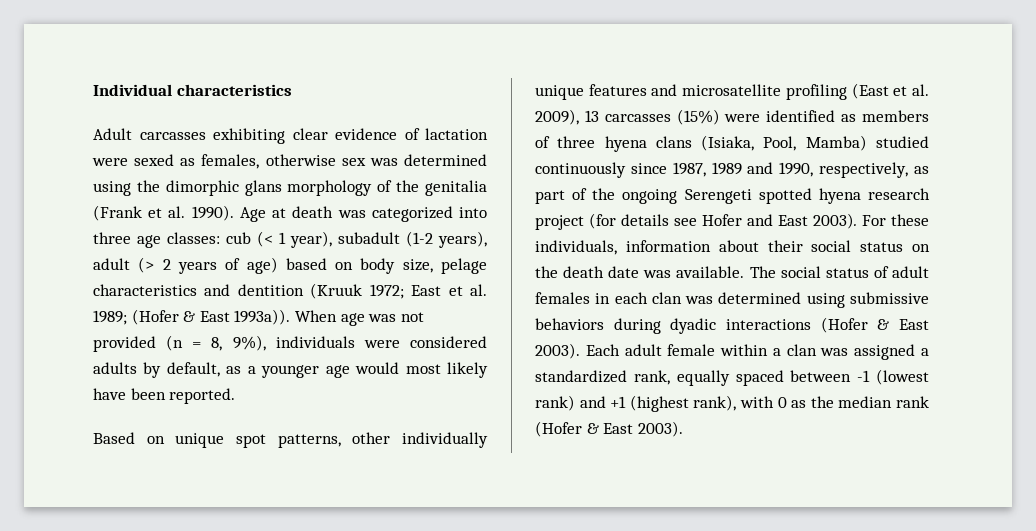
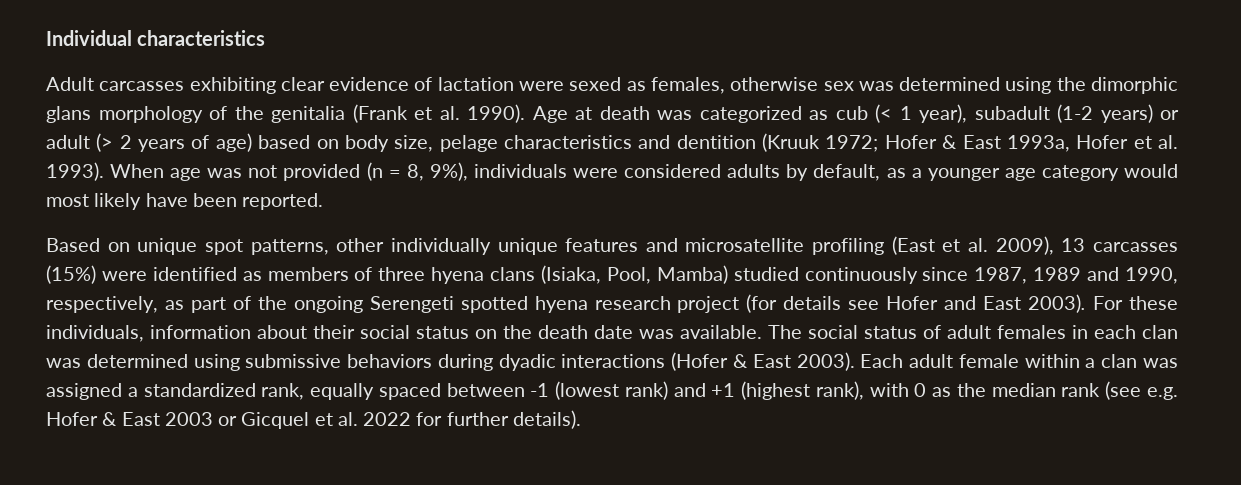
[459,207,488,218] [93,232,220,248] into three age classes: -> [809,110,828,120] as
[438,231,487,248] years), -> [1100,104,1179,123] years) or
[411,284,488,296] [93,309,291,325] East et al. 1989; (Hofer & East 1993a)). -> [884,135,1178,152] [46,162,104,181] Hofer & East 1993a, Hofer et al. 1993).
(350, 371) none -> [1041,165,1119,181] category
[535,421,683,437] (Hofer & East 2003). -> [1105,381,1179,400] [46,410,581,429] (see e.g. Hofer & East 2003 or Gicquel et al. 2022 for further details).

